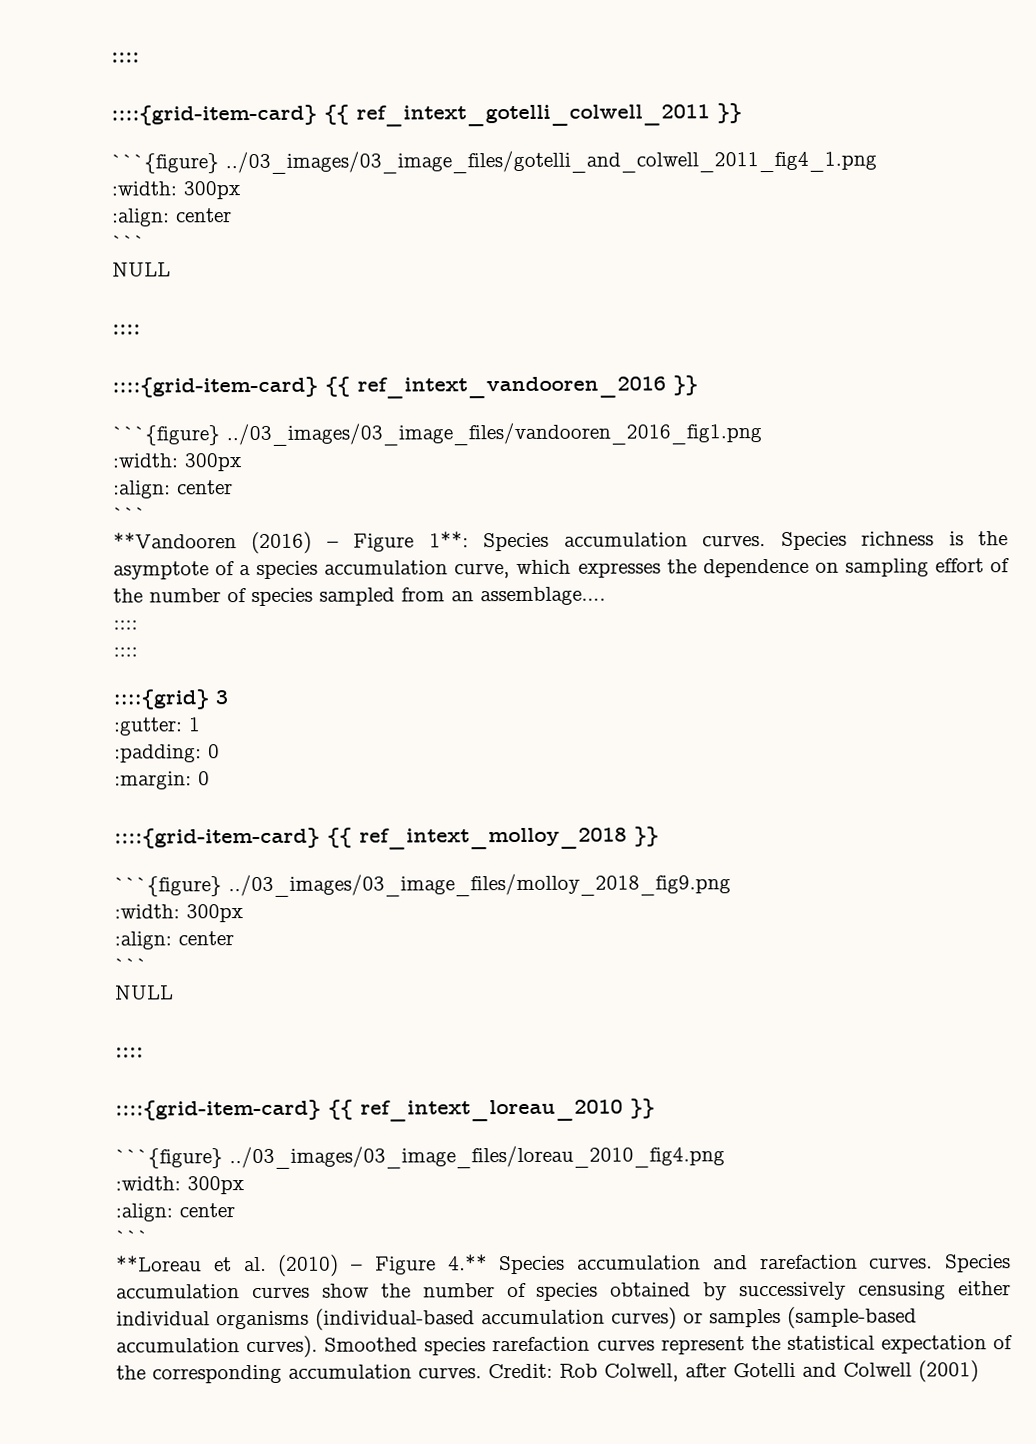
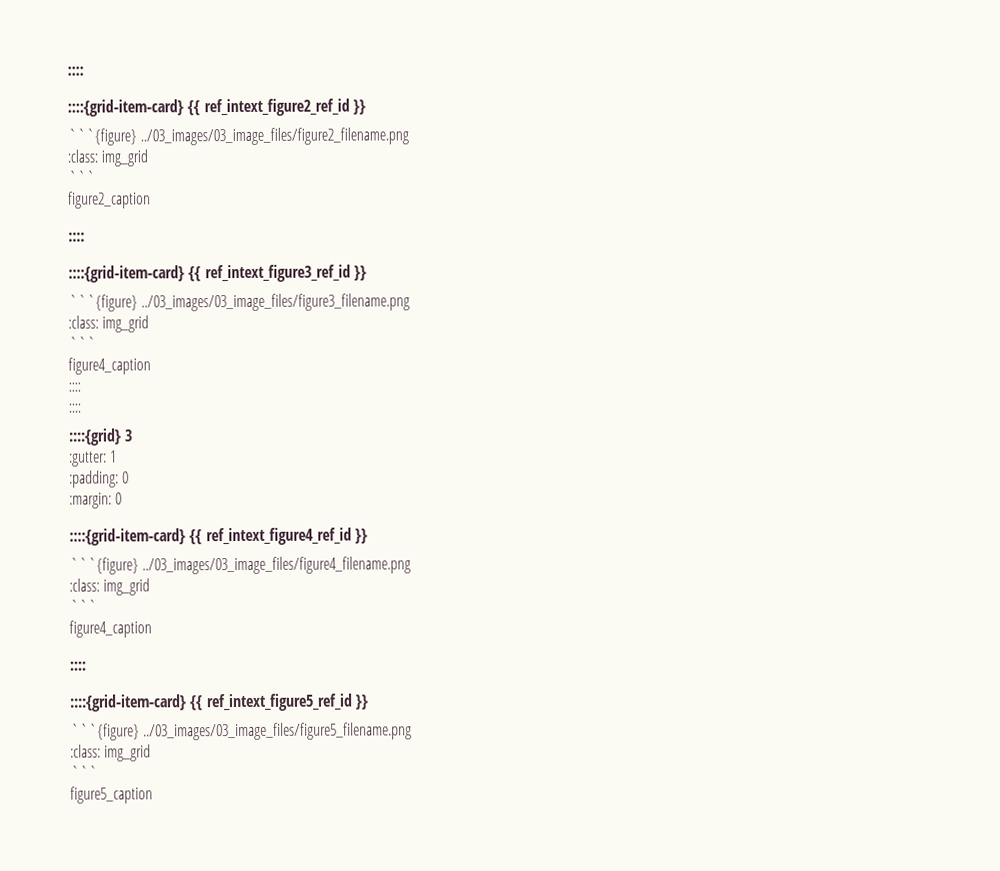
[111,52,140,63] [111,103,742,127] [111,149,877,175] [111,181,240,200] [112,208,232,227] [112,235,146,250] [112,262,171,277] [112,324,141,335] [112,375,698,399] [112,422,762,447] [112,453,242,472] [113,480,233,499] [113,507,147,522] [113,531,1009,555] [113,558,1011,580] [113,586,606,607] :::: // ::::{grid-item-card} {{ ref_intext_gotelli_colwell_2011 }} // ```{figure} ../03_images/03_image_files/gotelli_and_colwell_2011_fig4_1.png // :width: 300px // :align: center // ``` // NULL // :::: // ::::{grid-item-card} {{ ref_intext_vandooren_2016 }} // ```{figure} ../03_images/03_image_files/vandooren_2016_fig1.png // :width: 300px // :align: center // ``` // **Vandooren (2016) – Figure 1**: Species accumulation curves. Species richness is the asymptote of a species accumulation curve, which expresses the dependence on sampling effort of the number of species sampled from an assemblage…. -> [67,66,84,76] [67,98,366,117] [67,127,410,146] [67,149,149,167] [67,170,96,184] [68,191,151,209] [68,232,85,242] [68,264,367,283] [68,293,411,312] [68,315,150,333] [68,336,96,350] [68,357,151,375] :::: // ::::{grid-item-card} {{ ref_intext_figure2_ref_id }} // ```{figure} ../03_images/03_image_files/figure2_filename.png // :class: img_grid // ``` // figure2_caption // :::: // ::::{grid-item-card} {{ ref_intext_figure3_ref_id }} // ```{figure} ../03_images/03_image_files/figure3_filename.png // :class: img_grid // ``` // figure4_caption
[359,826,659,850] [114,873,731,898] [114,904,243,923] [114,931,234,950] [114,958,148,973] [115,985,174,1000] [115,1047,144,1058] [115,1098,655,1122] [115,1145,725,1170] [115,1176,244,1195] [115,1203,235,1222] [115,1230,150,1245] [116,1254,1011,1277] [116,1281,1011,1301] [116,1306,917,1331] [116,1335,1014,1359] [116,1360,979,1384] ref_intext_molloy_2018 }} // ```{figure} ../03_images/03_image_files/molloy_2018_fig9.png // :width: 300px // :align: center // ``` // NULL // :::: // ::::{grid-item-card} {{ ref_intext_loreau_2010 }} // ```{figure} ../03_images/03_image_files/loreau_2010_fig4.png // :width: 300px // :align: center // ``` // **Loreau et al. (2010) – Figure 4.** Species accumulation and rarefaction curves. Species accumulation curves show the number of species obtained by successively censusing either individual organisms (individual-based accumulation curves) or samples (sample-based accumulation curves). Smoothed species rarefaction curves represent the statistical expectation of the corresponding accumulation curves. Credit: Rob Colwell, after Gotelli and Colwell (2001) -> [205,527,368,546] [69,556,412,575] [69,578,151,596] [69,599,97,613] [69,620,152,638] [69,661,86,671] [69,693,369,712] [70,722,413,741] [70,744,152,762] [70,765,98,779] [70,786,153,804] ref_intext_figure4_ref_id }} // ```{figure} ../03_images/03_image_files/figure4_filename.png // :class: img_grid // ``` // figure4_caption // :::: // ::::{grid-item-card} {{ ref_intext_figure5_ref_id }} // ```{figure} ../03_images/03_image_files/figure5_filename.png // :class: img_grid // ``` // figure5_caption

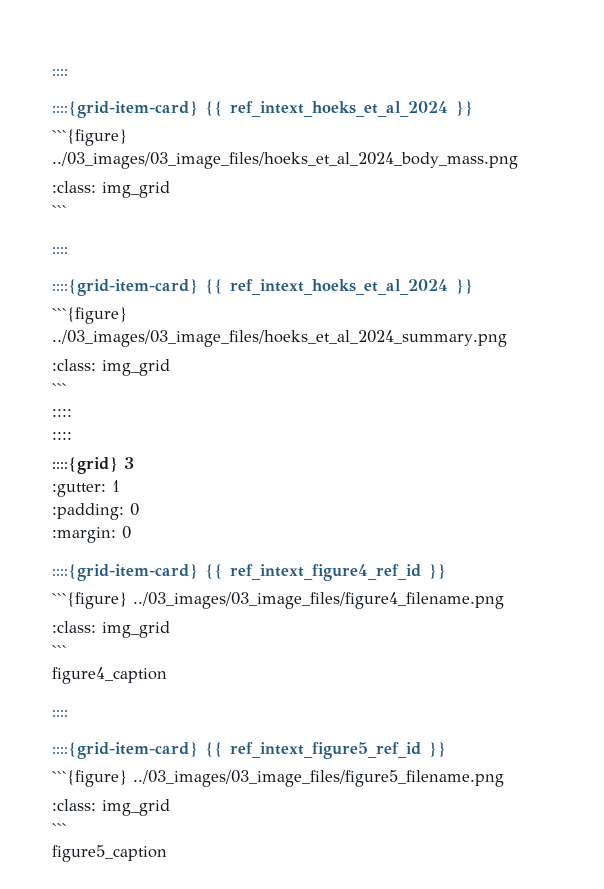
[67,66,84,76] [67,98,366,117] [67,127,410,146] [67,149,149,167] [67,170,96,184] [68,191,151,209] [68,232,85,242] [68,264,367,283] [68,293,411,312] [68,315,150,333] [68,336,96,350] [68,357,151,375] :::: // ::::{grid-item-card} {{ ref_intext_figure2_ref_id }} // ```{figure} ../03_images/03_image_files/figure2_filename.png // :class: img_grid // ``` // figure2_caption // :::: // ::::{grid-item-card} {{ ref_intext_figure3_ref_id }} // ```{figure} ../03_images/03_image_files/figure3_filename.png // :class: img_grid // ``` // figure4_caption -> [52,69,68,76] [52,101,473,118] [52,129,127,146] [52,152,518,169] [52,181,170,198] [52,205,67,216] [52,247,68,254] [52,279,473,296] [52,307,127,324] [52,330,507,347] [52,359,170,376] [52,383,67,394] :::: // ::::{grid-item-card} {{ ref_intext_hoeks_et_al_2024 }} // ```{figure} ../03_images/03_image_files/hoeks_et_al_2024_body_mass.png // :class: img_grid // ``` // :::: // ::::{grid-item-card} {{ ref_intext_hoeks_et_al_2024 }} // ```{figure} ../03_images/03_image_files/hoeks_et_al_2024_summary.png // :class: img_grid // ```

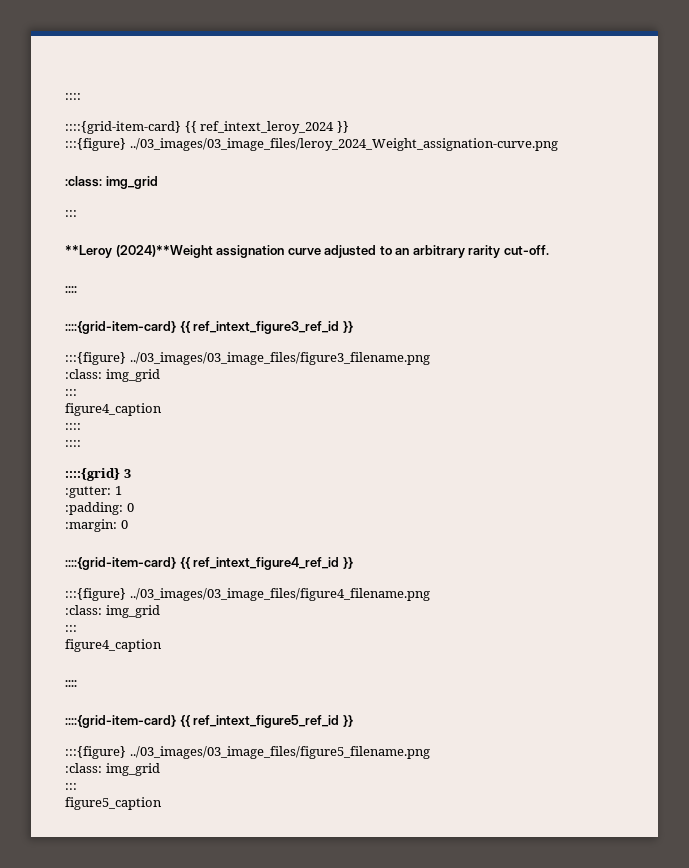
[52,69,68,76] [52,101,473,118] [52,129,127,146] [52,152,518,169] [52,181,170,198] [52,205,67,216] [52,247,68,254] [52,279,473,296] [52,307,127,324] [52,330,507,347] [52,359,170,376] [52,383,67,394] :::: // ::::{grid-item-card} {{ ref_intext_hoeks_et_al_2024 }} // ```{figure} ../03_images/03_image_files/hoeks_et_al_2024_body_mass.png // :class: img_grid // ``` // :::: // ::::{grid-item-card} {{ ref_intext_hoeks_et_al_2024 }} // ```{figure} ../03_images/03_image_files/hoeks_et_al_2024_summary.png // :class: img_grid // ``` -> [65,93,81,100] [65,121,349,134] [65,138,558,151] [65,176,158,189] [65,210,77,217] [65,245,549,258] [65,286,77,293] [65,321,353,334] [65,352,430,365] [65,369,160,382] [65,389,77,396] [65,403,162,416] :::: // ::::{grid-item-card} {{ ref_intext_leroy_2024 }} // :::{figure} ../03_images/03_image_files/leroy_2024_Weight_assignation-curve.png // :class: img_grid // ::: // **Leroy (2024)**Weight assignation curve adjusted to an arbitrary rarity cut-off. // :::: // ::::{grid-item-card} {{ ref_intext_figure3_ref_id }} // :::{figure} ../03_images/03_image_files/figure3_filename.png // :class: img_grid // ::: // figure4_caption
[52,592,127,609] ```{figure} -> [65,588,126,601] :::{figure}
[52,645,67,656] ``` -> [65,625,77,632] :::
[52,770,127,787] ```{figure} -> [65,746,126,759] :::{figure}
[52,823,67,834] ``` -> [65,783,77,790] :::

